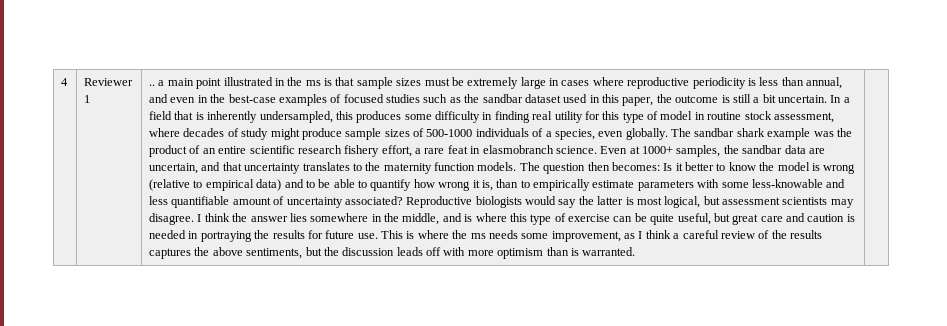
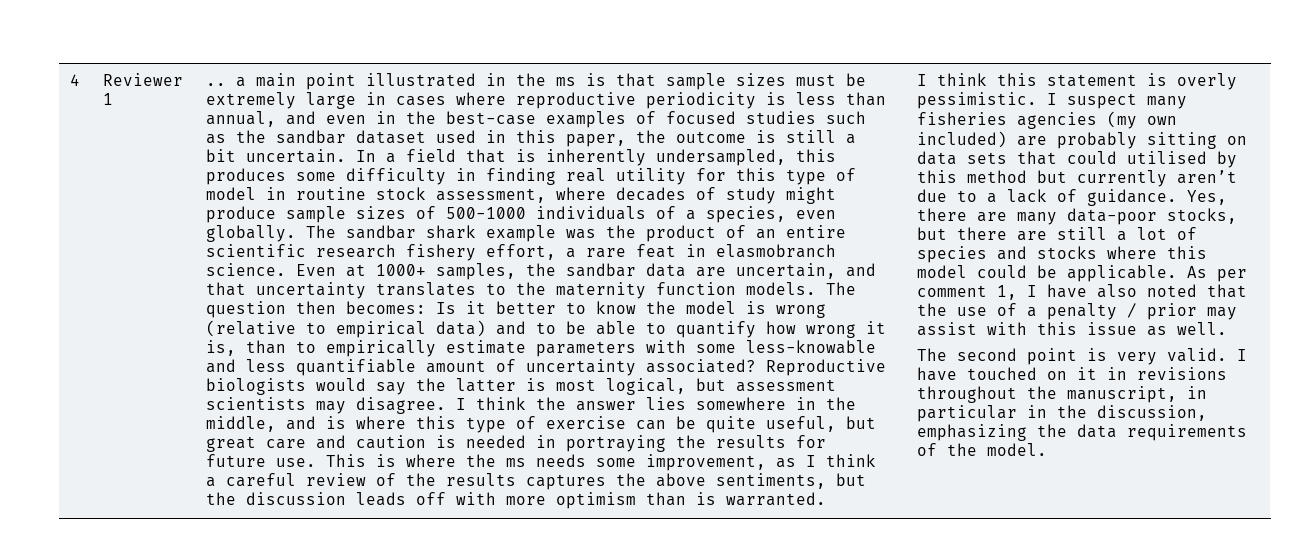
(636, 251) none -> [917,73,1238,90] [917,92,1188,109] [917,111,1178,129] [917,131,1248,149] [917,151,1238,168] [917,170,1238,187] [917,189,1228,206] [917,208,1238,225] [917,227,1198,241] [917,246,1208,263] [917,265,1248,282] [917,284,1248,300] [917,303,1238,320] [917,322,1228,336] [917,348,1248,365] [917,367,1228,381] [917,386,1208,403] [917,405,1208,422] [917,424,1248,441] [917,443,1048,456] I think this statement is overly pessimistic. I suspect many fisheries agencies (my own included) are probably sitting on data sets that could utilised by this method but currently aren’t due to a lack of guidance. Yes, there are many data-poor stocks, but there are still a lot of species and stocks where this model could be applicable. As per comment 1, I have also noted that the use of a penalty / prior may assist with this issue as well. // The second point is very valid. I have touched on it in revisions throughout the manuscript, in particular in the discussion, emphasizing the data requirements of the model.

